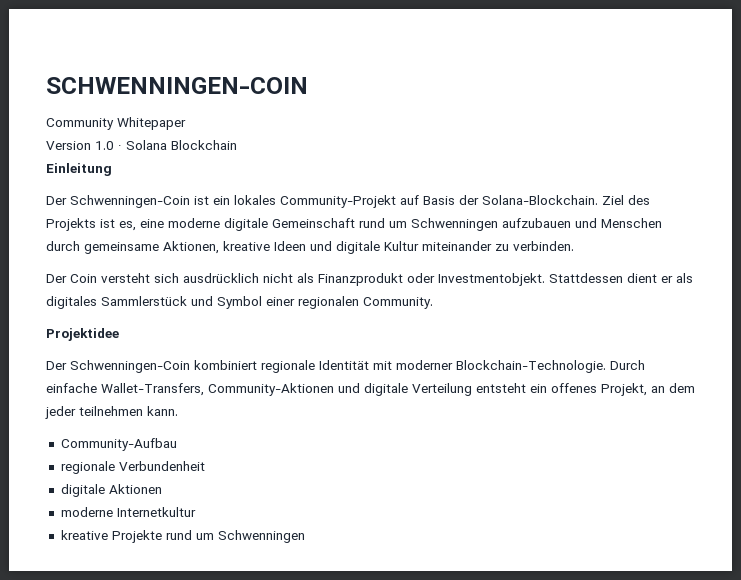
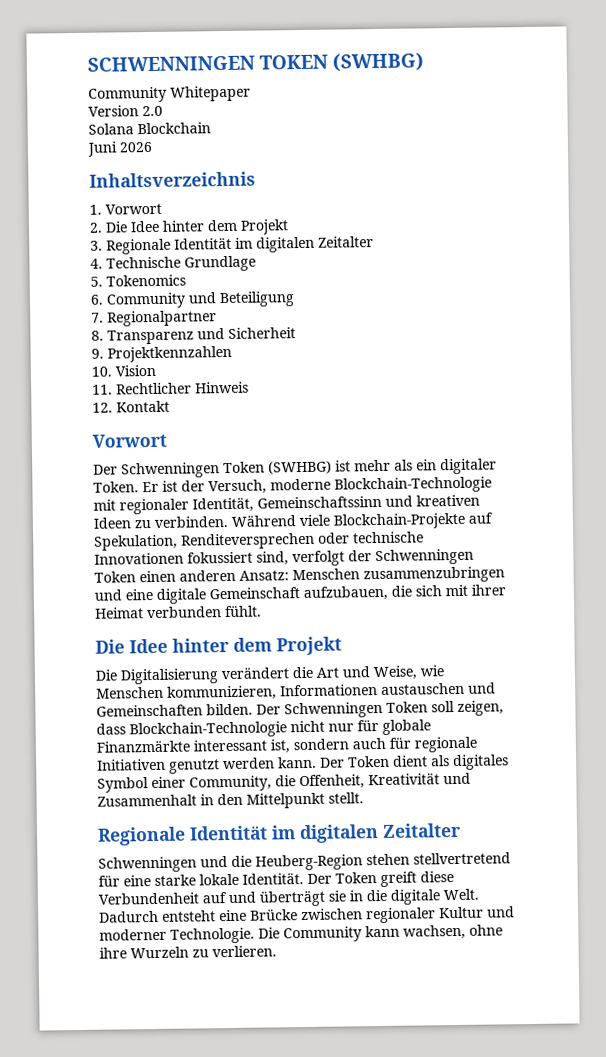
[46,77,308,94] SCHWENNINGEN-COIN -> [87,52,425,72] SCHWENNINGEN TOKEN (SWHBG)
[95,141,122,150] 1.0 · -> [142,105,163,117] 2.0 //
[46,163,112,176] [46,195,650,208] [46,218,662,231] [46,241,574,254] [46,273,693,286] [46,296,433,309] [46,328,119,341] [46,360,645,373] [46,383,695,396] [45,406,178,419] [60,438,177,451] [60,461,205,474] [60,484,162,497] [60,507,196,517] [60,530,305,543] Einleitung // Der Schwenningen-Coin ist ein lokales Community-Projekt auf Basis der Solana-Blockchain. Ziel des Projekts ist es, eine moderne digitale Gemeinschaft rund um Schwenningen aufzubauen und Menschen durch gemeinsame Aktionen, kreative Ideen und digitale Kultur miteinander zu verbinden. // Der Coin versteht sich ausdrücklich nicht als Finanzprodukt oder Investmentobjekt. Stattdessen dient er als digitales Sammlerstück und Symbol einer regionalen Community. // Projektidee // Der Schwenningen-Coin kombiniert regionale Identität mit moderner Blockchain-Technologie. Durch einfache Wallet-Transfers, Community-Aktionen und digitale Verteilung entsteht ein offenes Projekt, an dem jeder teilnehmen kann. // Community-Aufbau // regionale Verbundenheit // digitale Aktionen // moderne Internetkultur // kreative Projekte rund um Schwenningen -> [87,141,152,157] [89,171,256,188] [89,203,162,215] [89,219,289,235] [90,236,374,255] [90,255,256,272] [90,274,186,287] [90,291,295,309] [91,310,217,327] [91,327,296,345] [91,345,232,363] [91,364,156,377] [92,381,249,395] [92,400,170,413] [92,433,167,448] [93,458,497,479] [93,476,492,495] [93,494,480,515] [93,512,493,530] [94,531,424,551] [94,548,474,567] [94,566,505,584] [94,584,506,604] [95,605,262,619] [95,636,342,656] [95,665,444,685] [96,682,496,701] [96,700,504,719] [96,719,431,739] [96,736,477,754] [97,754,509,774] [97,772,471,793] [97,792,364,809] [97,822,461,846] [98,852,511,873] [98,871,454,888] [98,888,479,907] [99,906,515,924] [99,924,503,944] [99,945,277,959] Juni 2026 // Inhaltsverzeichnis // 1. Vorwort // 2. Die Idee hinter dem Projekt // 3. Regionale Identität im digitalen Zeitalter // 4. Technische Grundlage // 5. Tokenomics // 6. Community und Beteiligung // 7. Regionalpartner // 8. Transparenz und Sicherheit // 9. Projektkennzahlen // 10. Vision // 11. Rechtlicher Hinweis // 12. Kontakt // Vorwort // Der Schwenningen Token (SWHBG) ist mehr als ein digitaler Token. Er ist der Versuch, moderne Blockchain-Technologie mit regionaler Identität, Gemeinschaftssinn und kreativen Ideen zu verbinden. Während viele Blockchain-Projekte auf Spekulation, Renditeversprechen oder technische Innovationen fokussiert sind, verfolgt der Schwenningen Token einen anderen Ansatz: Menschen zusammenzubringen und eine digitale Gemeinschaft aufzubauen, die sich mit ihrer Heimat verbunden fühlt. // Die Idee hinter dem Projekt // Die Digitalisierung verändert die Art und Weise, wie Menschen kommunizieren, Informationen austauschen und Gemeinschaften bilden. Der Schwenningen Token soll zeigen, dass Blockchain-Technologie nicht nur für globale Finanzmärkte interessant ist, sondern auch für regionale Initiativen genutzt werden kann. Der Token dient als digitales Symbol einer Community, die Offenheit, Kreativität und Zusammenhalt in den Mittelpunkt stellt. // Regionale Identität im digitalen Zeitalter // Schwenningen und die Heuberg-Region stehen stellvertretend für eine starke lokale Identität. Der Token greift diese Verbundenheit auf und überträgt sie in die digitale Welt. Dadurch entsteht eine Brücke zwischen regionaler Kultur und moderner Technologie. Die Community kann wachsen, ohne ihre Wurzeln zu verlieren.

